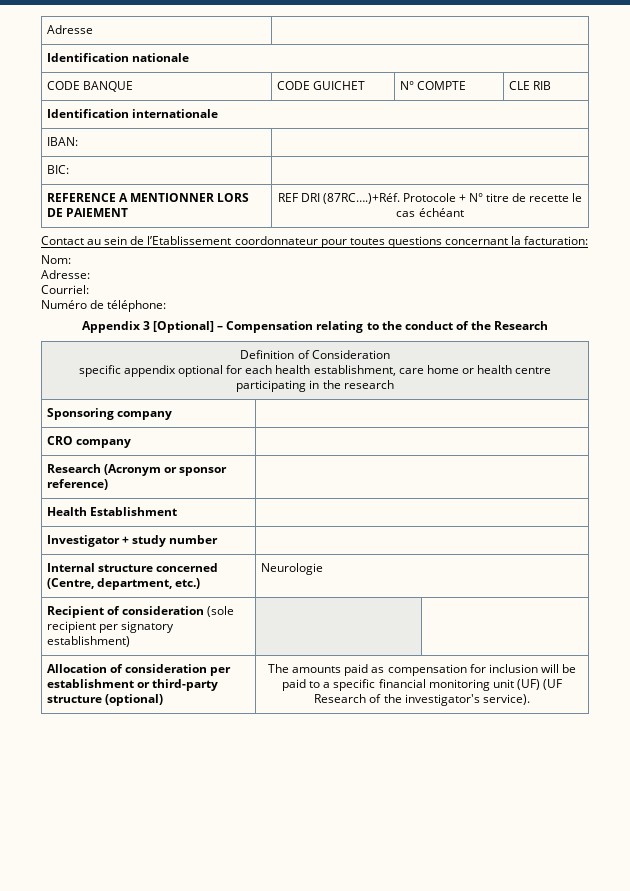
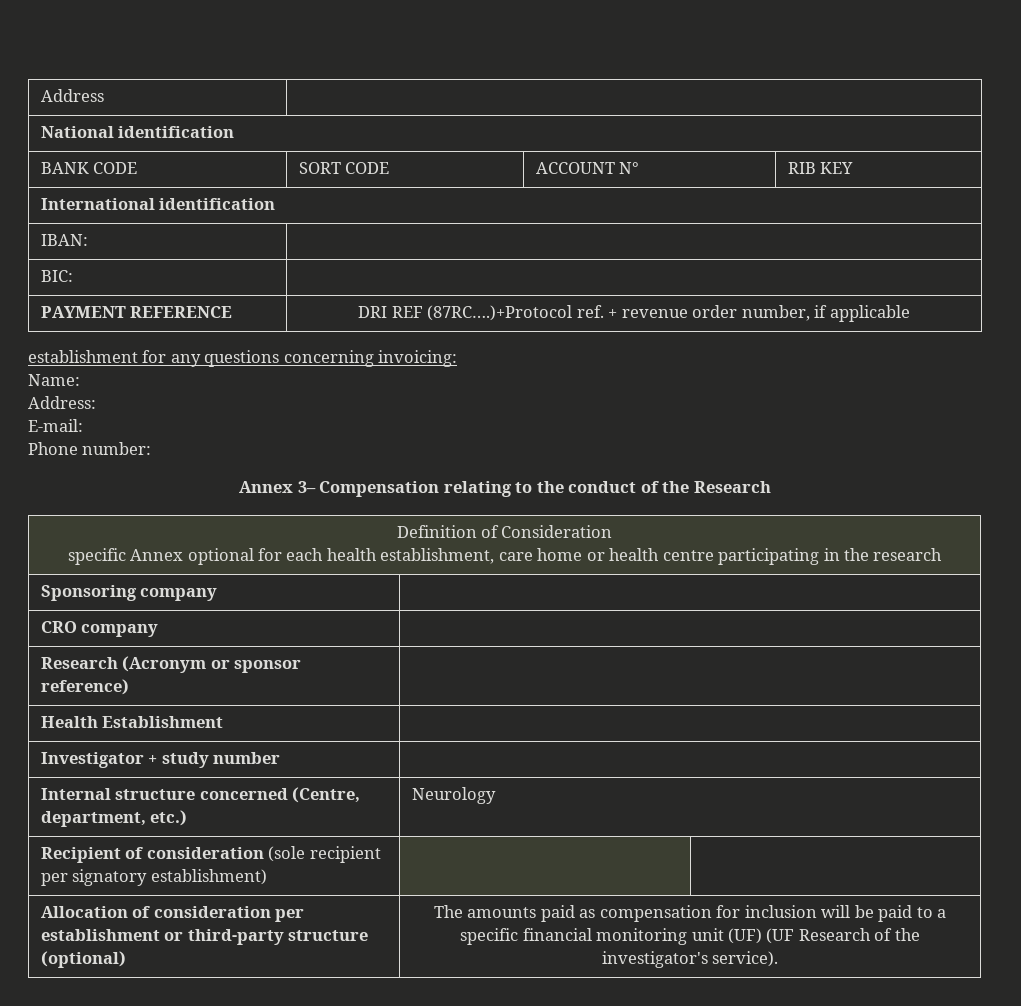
[47,25,94,34] [47,53,190,62] [47,81,134,92] [277,81,366,90] [400,81,467,90] [509,81,531,90] Adresse | // Identification nationale // CODE BANQUE | CODE GUICHET | N° COMPTE | CLE -> [40,89,104,102] [40,126,235,138] [40,162,138,174] [298,162,390,174] [535,162,640,174] Address | // National identification // BANK CODE | SORT CODE | ACCOUNT N° |
[47,109,219,118] // Identification internationale -> [820,162,854,174] [40,198,276,210] KEY // International identification
(70, 169) none -> [40,306,126,318] PAYMENT
[119,193,250,202] [47,208,129,217] [277,193,583,204] [396,208,464,217] [41,236,589,248] [41,255,71,264] [41,270,90,279] [41,285,89,294] [41,300,167,312] [81,321,224,333] A MENTIONNER LORS DE PAIEMENT | REF DRI (87RC….)+Réf. Protocole + N° titre de recette le cas échéant // Contact au sein de l’Etablissement coordonnateur pour toutes questions concernant la facturation: // Nom: // Adresse: // Courriel: // Numéro de téléphone: // Appendix 3 [Optional] – -> [358,305,910,322] [28,350,458,367] [28,374,80,386] [28,396,96,409] [28,419,83,432] [28,442,152,455] [239,481,316,493] | DRI REF (87RC….)+Protocol ref. + revenue order number, if applicable // establishment for any questions concerning invoicing: // Name: // Address: // E-mail: // Phone number: // Annex 3–
[124,365,177,377] appendix -> [130,549,184,561] Annex
[261,563,324,575] Neurologie -> [411,787,496,804] Neurology

